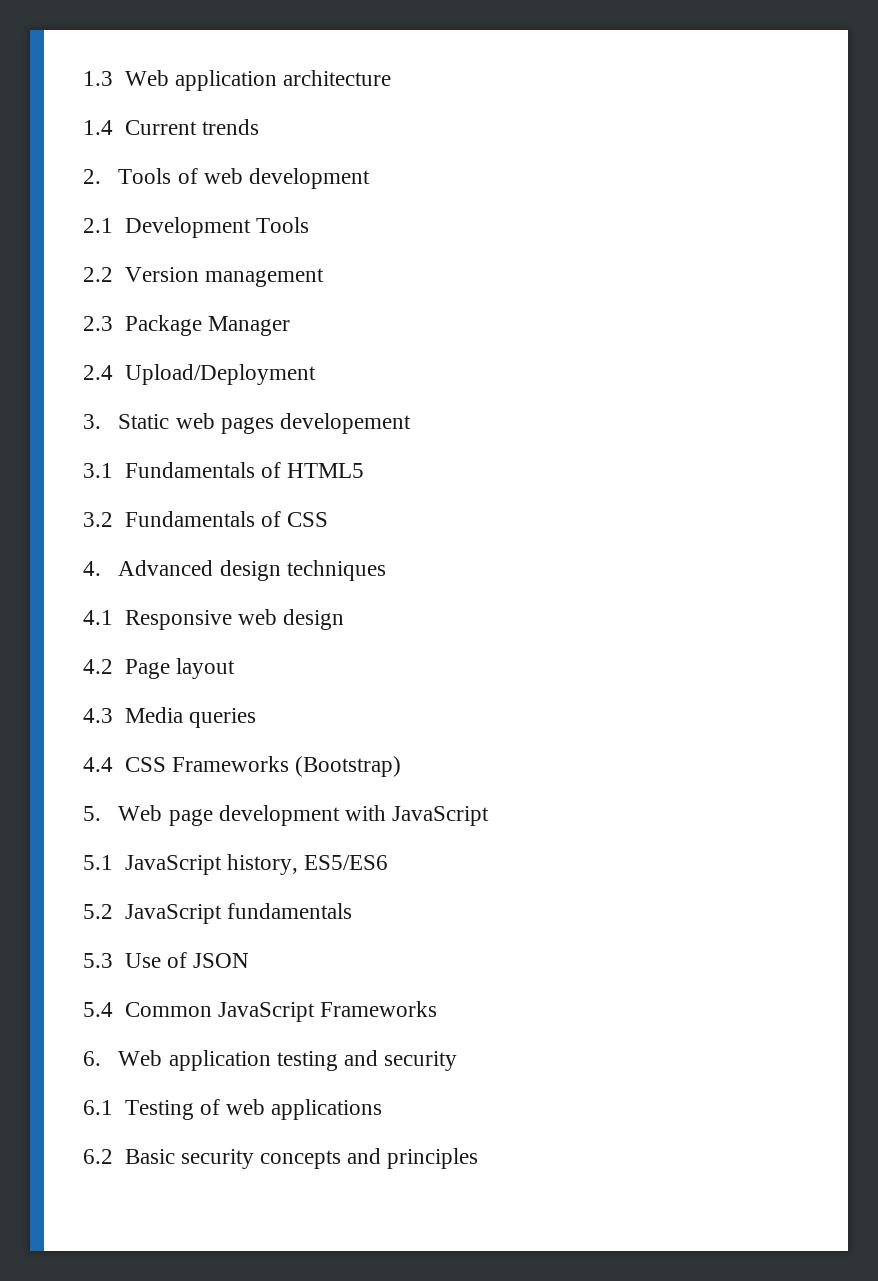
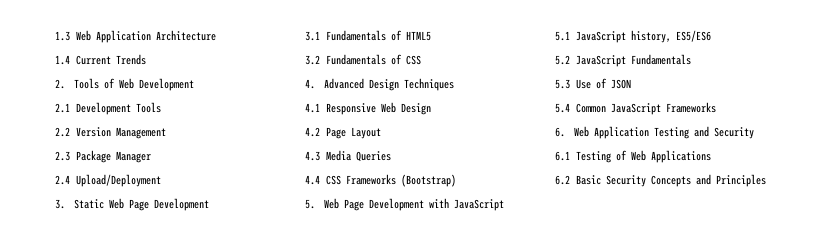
[174,70,391,91] application architecture -> [95,30,216,43] Application Architecture
[201,119,259,135] trends -> [115,54,146,65] Trends
[203,168,370,189] web development -> [118,78,194,91] Web Development
[204,268,324,287] management -> [115,127,166,139] Management
[175,413,411,434] web pages developement -> [108,198,209,211] Web Page Development
[219,560,386,581] design techniques -> [368,78,454,91] Design Techniques
[237,609,344,630] web design -> [380,102,431,115] Web Design
[175,658,235,679] layout -> [350,127,381,139] Layout
[188,708,256,728] queries -> [355,151,391,162] Queries
[168,805,340,826] page development -> [343,198,424,211] Page Development
[226,903,352,919] fundamentals -> [630,54,691,65] Fundamentals
[168,1050,458,1071] application testing and security -> [593,126,754,139] Application Testing and Security
[225,1099,383,1120] web applications -> [630,150,711,163] Web Applications
[180,1148,479,1169] security concepts and principles -> [605,174,766,187] Security Concepts and Principles

